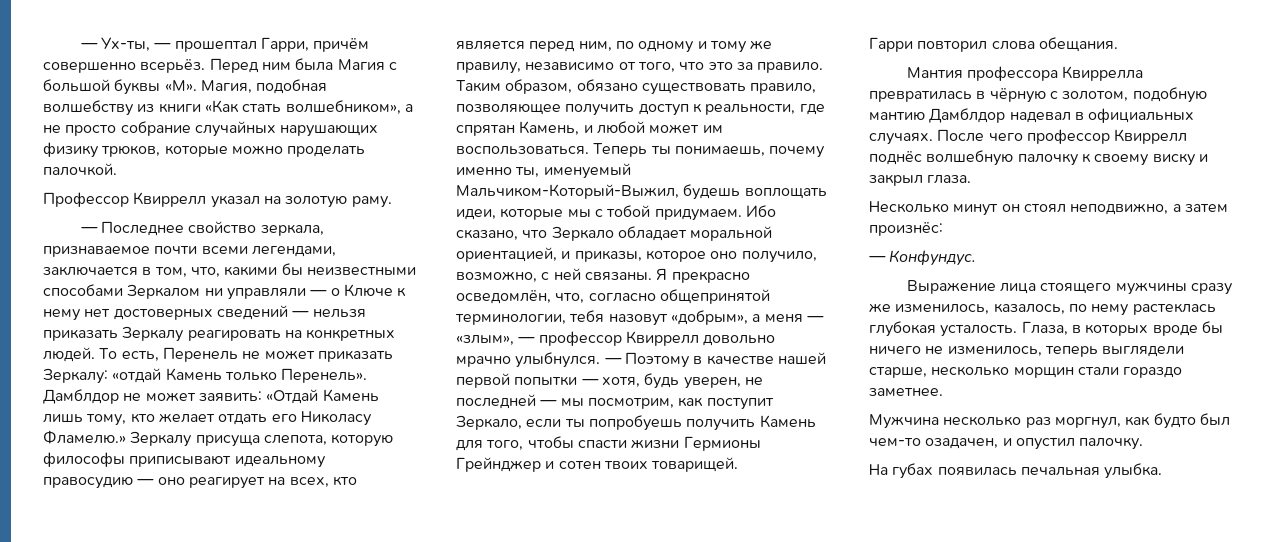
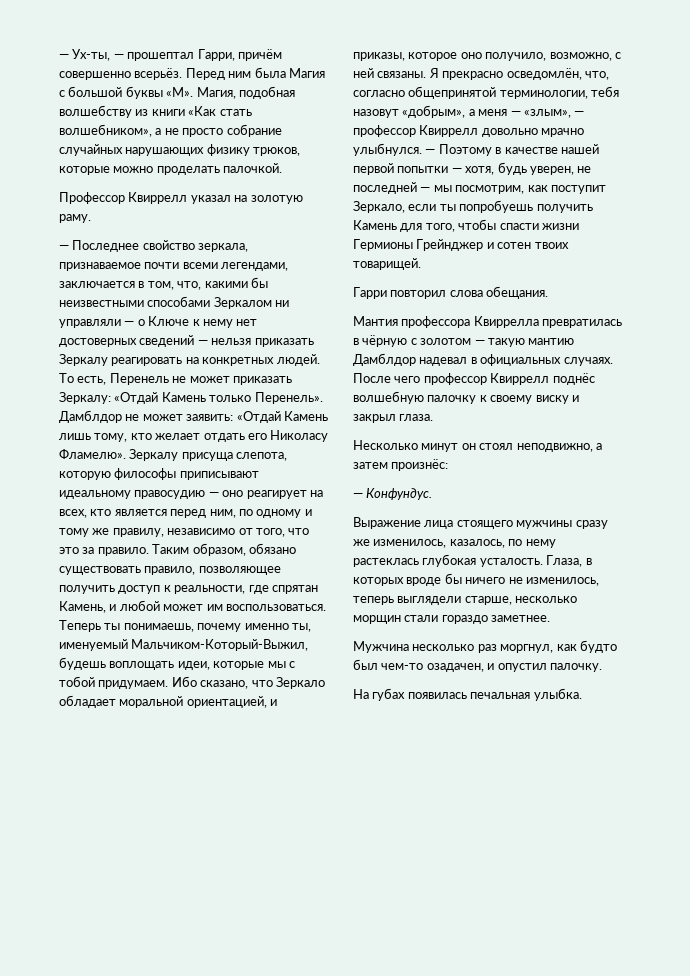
[112,368,162,383] «отдай -> [114,392,159,404] «Отдай
[43,430,126,444] Фламелю.» -> [59,449,126,459] Фламелю».
[1062,87,1207,103] золотом, подобную -> [420,338,525,347] золотом — такую

